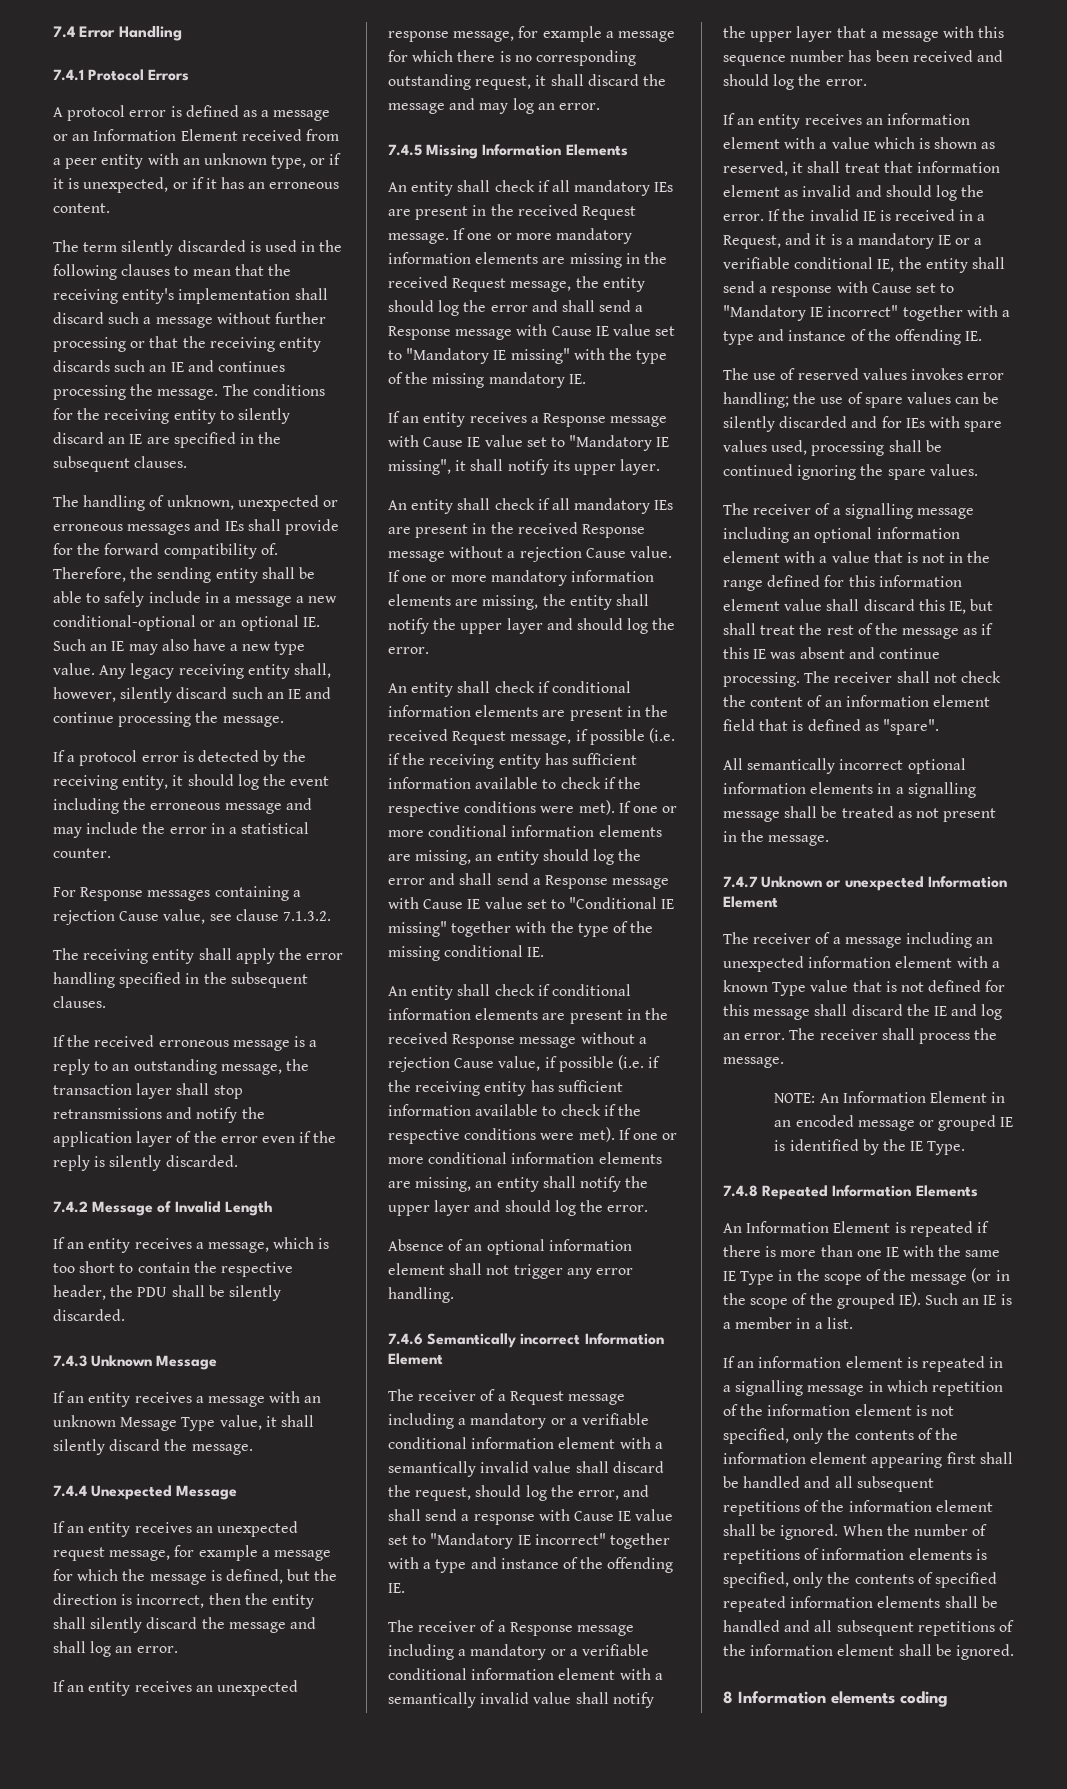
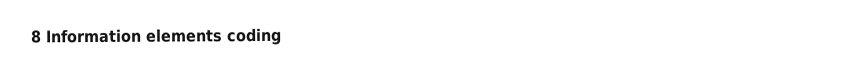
[53,26,182,41] [53,69,190,81] [53,105,331,121] [53,129,339,141] [53,153,342,169] [53,177,340,193] [53,203,110,213] [53,240,343,256] [53,264,291,280] [53,288,328,304] [53,312,326,328] [53,336,321,352] [53,360,285,372] [53,384,325,400] [53,408,290,424] [53,432,282,448] [53,456,188,472] [53,495,338,511] [53,519,339,535] [53,543,278,559] [53,567,315,583] [53,591,338,607] [53,615,320,631] [53,639,306,655] [53,663,331,679] [53,687,332,703] [53,711,284,727] [53,750,307,766] [53,774,330,790] [53,798,312,814] [53,822,310,838] [53,848,111,858] [53,886,301,901] [53,909,331,925] [53,948,344,964] [53,972,308,988] [53,996,106,1008] [53,1035,318,1051] [53,1059,309,1075] [53,1083,243,1099] [53,1107,265,1123] [53,1131,337,1147] [53,1155,238,1171] [53,1201,273,1216] [53,1237,330,1253] [53,1261,293,1277] [53,1285,281,1301] [53,1309,125,1321] [53,1355,218,1370] [53,1391,322,1407] [53,1415,314,1431] [53,1439,253,1455] [53,1485,238,1500] [53,1521,298,1537] [53,1545,331,1561] [53,1569,338,1585] [53,1593,314,1609] [53,1617,316,1633] [53,1641,178,1657] [53,1680,298,1696] [388,26,675,42] [388,50,636,66] [388,74,666,90] [388,98,600,114] [388,144,628,159] [388,180,674,196] [388,204,636,220] [388,228,632,244] [388,252,667,268] [388,276,645,292] [388,300,644,316] [388,324,676,340] [388,348,668,364] [388,372,586,388] [388,411,668,427] [388,435,670,451] [388,459,661,475] [388,498,674,514] [388,522,645,538] [388,546,672,562] [388,570,654,586] [388,594,649,610] [388,618,676,634] [388,647,429,654] [388,681,631,697] [388,705,668,721] [388,728,675,745] [388,753,637,769] [388,777,641,789] [388,800,678,817] [388,825,662,837] [388,849,642,865] [388,873,670,889] [388,897,675,909] [388,921,654,937] [388,945,545,961] [388,984,631,1000] [388,1008,668,1024] [388,1032,647,1048] [388,1055,661,1072] [388,1080,623,1096] [388,1104,641,1116] [388,1127,678,1144] [388,1152,662,1164] [388,1176,649,1192] [388,1200,649,1216] [388,1239,632,1255] [388,1263,633,1279] [388,1287,454,1303] [388,1333,664,1348] [388,1353,443,1365] [388,1389,625,1405] [388,1413,649,1429] [388,1437,663,1449] [388,1461,664,1477] [388,1485,650,1501] [388,1509,674,1525] [388,1533,670,1549] [388,1557,674,1573] [388,1583,405,1593] [388,1620,634,1636] [388,1644,649,1660] [388,1668,663,1680] [388,1692,654,1708] [723,26,1005,42] [723,50,1003,66] [723,74,867,90] [723,113,970,129] [723,137,996,149] [723,161,1000,176] [723,185,985,201] [723,209,986,221] [723,233,983,249] [723,257,1005,273] [723,281,955,297] [723,305,1010,321] [723,329,983,345] [723,368,1005,380] [723,392,1000,408] [723,416,1003,432] [723,440,942,456] [723,464,978,480] [723,503,974,519] [723,527,960,543] [723,551,991,563] [723,575,962,591] [723,599,994,614] [723,623,994,639] [723,647,940,659] [723,671,1001,687] [723,695,990,707] [723,719,939,735] [723,758,966,774] [723,782,976,798] [723,806,997,822] [723,830,830,846] [723,876,1007,891] [723,896,778,908] [723,932,994,948] [723,956,1000,972] [723,980,1006,996] [723,1004,1003,1020] [723,1028,998,1044] [723,1057,784,1068] [774,1091,1006,1103] [774,1115,1014,1131] [774,1139,966,1155] [723,1185,978,1200] [723,1221,989,1237] [723,1245,1001,1257] [723,1268,1010,1285] [723,1292,1012,1309] [723,1317,853,1329] [723,1356,1004,1372] [723,1380,1003,1396] [723,1404,954,1416] [723,1428,958,1444] [723,1452,1013,1468] [723,1476,934,1492] [723,1500,993,1516] [723,1524,988,1540] [723,1548,987,1564] [723,1572,997,1588] [723,1596,998,1612] [723,1620,1014,1636] [723,1644,1014,1660] 7.4 Error Handling // 7.4.1 Protocol Errors // A protocol error is defined as a message or an Information Element received from a peer entity with an unknown type, or if it is unexpected, or if it has an erroneous content. // The term silently discarded is used in the following clauses to mean that the receiving entity's implementation shall discard such a message without further processing or that the receiving entity discards such an IE and continues processing the message. The conditions for the receiving entity to silently discard an IE are specified in the subsequent clauses. // The handling of unknown, unexpected or erroneous messages and IEs shall provide for the forward compatibility of. Therefore, the sending entity shall be able to safely include in a message a new conditional-optional or an optional IE. Such an IE may also have a new type value. Any legacy receiving entity shall, however, silently discard such an IE and continue processing the message. // If a protocol error is detected by the receiving entity, it should log the event including the erroneous message and may include the error in a statistical counter. // For Response messages containing a rejection Cause value, see clause 7.1.3.2. // The receiving entity shall apply the error handling specified in the subsequent clauses. // If the received erroneous message is a reply to an outstanding message, the transaction layer shall stop retransmissions and notify the application layer of the error even if the reply is silently discarded. // 7.4.2 Message of Invalid Length // If an entity receives a message, which is too short to contain the respective header, the PDU shall be silently discarded. // 7.4.3 Unknown Message // If an entity receives a message with an unknown Message Type value, it shall silently discard the message. // 7.4.4 Unexpected Message // If an entity receives an unexpected request message, for example a message for which the message is defined, but the direction is incorrect, then the entity shall silently discard the message and shall log an error. // If an entity receives an unexpected response message, for example a message for which there is no corresponding outstanding request, it shall discard the message and may log an error. // 7.4.5 Missing Information Elements // An entity shall check if all mandatory IEs are present in the received Request message. If one or more mandatory information elements are missing in the received Request message, the entity should log the error and shall send a Response message with Cause IE value set to "Mandatory IE missing" with the type of the missing mandatory IE. // If an entity receives a Response message with Cause IE value set to "Mandatory IE missing", it shall notify its upper layer. // An entity shall check if all mandatory IEs are present in the received Response message without a rejection Cause value. If one or more mandatory information elements are missing, the entity shall notify the upper layer and should log the error. // An entity shall check if conditional information elements are present in the received Request message, if possible (i.e. if the receiving entity has sufficient information available to check if the respective conditions were met). If one or more conditional information elements are missing, an entity should log the error and shall send a Response message with Cause IE value set to "Conditional IE missing" together with the type of the missing conditional IE. // An entity shall check if conditional information elements are present in the received Response message without a rejection Cause value, if possible (i.e. if the receiving entity has sufficient information available to check if the respective conditions were met). If one or more conditional information elements are missing, an entity shall notify the upper layer and should log the error. // Absence of an optional information element shall not trigger any error handling. // 7.4.6 Semantically incorrect Information Element // The receiver of a Request message including a mandatory or a verifiable conditional information element with a semantically invalid value shall discard the request, should log the error, and shall send a response with Cause IE value set to "Mandatory IE incorrect" together with a type and instance of the offending IE. // The receiver of a Response message including a mandatory or a verifiable conditional information element with a semantically invalid value shall notify the upper layer that a message with this sequence number has been received and should log the error. // If an entity receives an information element with a value which is shown as reserved, it shall treat that information element as invalid and should log the error. If the invalid IE is received in a Request, and it is a mandatory IE or a verifiable conditional IE, the entity shall send a response with Cause set to "Mandatory IE incorrect" together with a type and instance of the offending IE. // The use of reserved values invokes error handling; the use of spare values can be silently discarded and for IEs with spare values used, processing shall be continued ignoring the spare values. // The receiver of a signalling message including an optional information element with a value that is not in the range defined for this information element value shall discard this IE, but shall treat the rest of the message as if this IE was absent and continue processing. The receiver shall not check the content of an information element field that is defined as "spare". // All semantically incorrect optional information elements in a signalling message shall be treated as not present in the message. // 7.4.7 Unknown or unexpected Information Element // The receiver of a message including an unexpected information element with a known Type value that is not defined for this message shall discard the IE and log an error. The receiver shall process the message. // NOTE: An Information Element in an encoded message or grouped IE is identified by the IE Type. // 7.4.8 Repeated Information Elements // An Information Element is repeated if there is more than one IE with the same IE Type in the scope of the message (or in the scope of the grouped IE). Such an IE is a member in a list. // If an information element is repeated in a signalling message in which repetition of the information element is not specified, only the contents of the information element appearing first shall be handled and all subsequent repetitions of the information element shall be ignored. When the number of repetitions of information elements is specified, only the contents of specified repeated information elements shall be handled and all subsequent repetitions of the information element shall be ignored. // -> (30, 37) none

